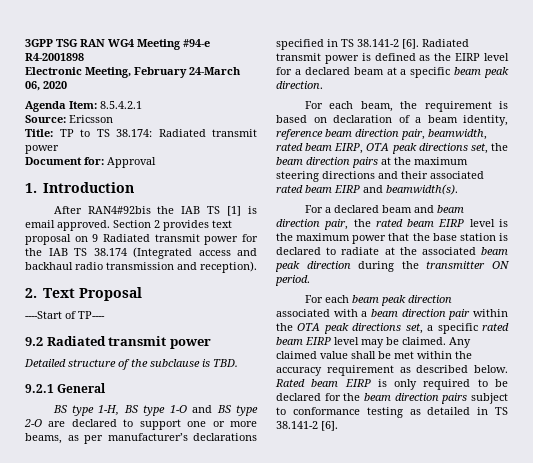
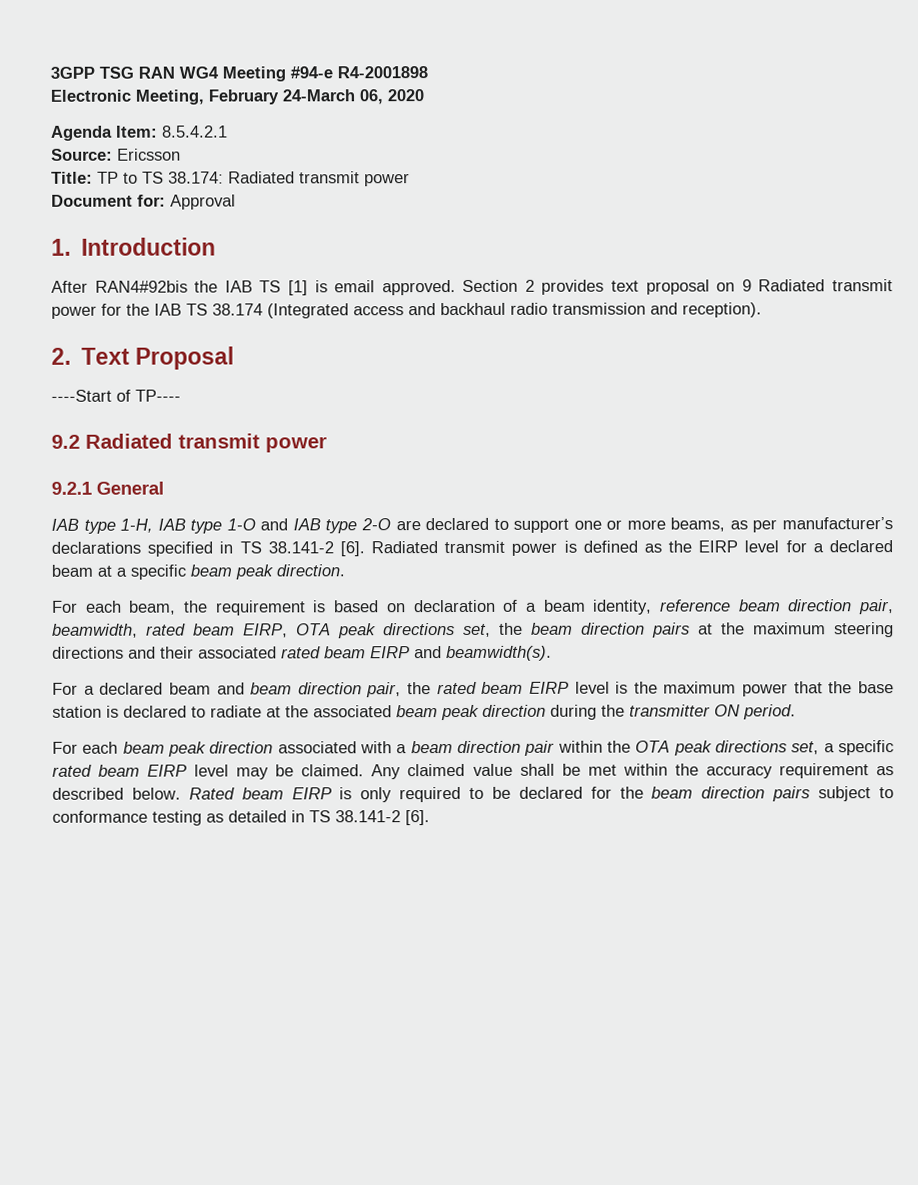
[24,359,238,370] // Detailed structure of the subclause is TBD. -> (327, 444) none
[52,405,68,413] BS -> [51,518,79,531] IAB
[123,405,139,413] BS -> [157,518,186,531] IAB
[216,405,232,413] BS -> [292,518,321,531] IAB

